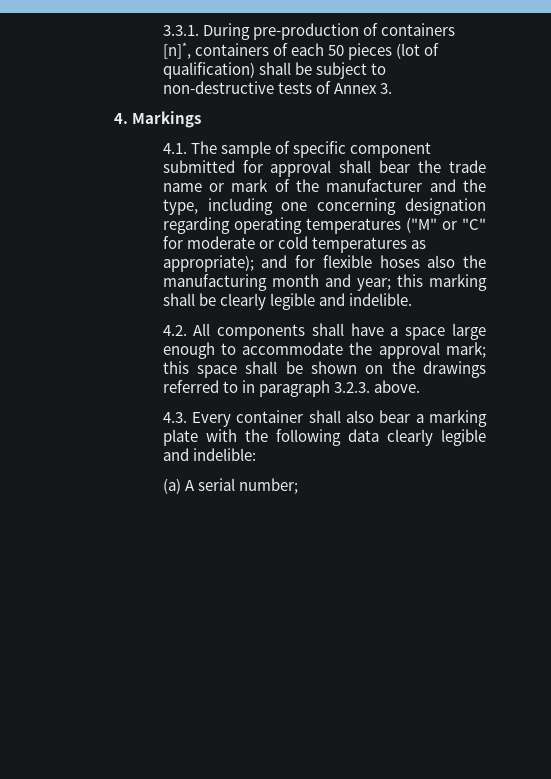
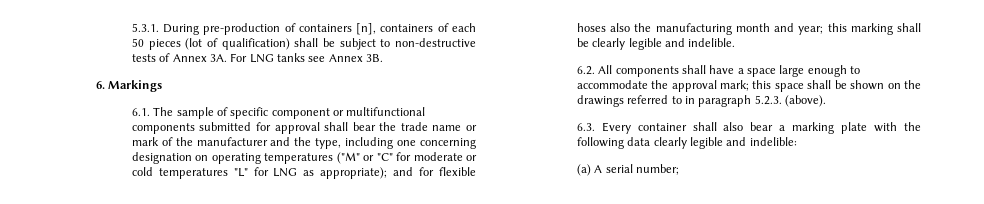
[162,25,199,36] 3.3.1. -> [131,23,159,32] 5.3.1.
[162,42,191,59] [n]*, -> [356,23,377,35] [n],
[379,83,392,94] [113,113,128,124] 3. // 4. -> [209,53,384,63] [95,81,105,89] 3A. For LNG tanks see Annex 3B. // 6.
[162,143,187,154] 4.1. -> [131,108,150,116] 6.1.
(431, 150) none -> [333,107,426,116] [131,123,195,134] or multifunctional components
[162,217,230,234] regarding -> [195,155,209,161] on
(407, 245) none -> [233,167,298,177] "L" for LNG
[162,325,187,336] 4.2. -> [576,66,595,75] 6.2.
[333,380,420,393] [162,412,187,423] 3.2.3. above. // 4.3. -> [754,95,827,107] [576,123,595,131] 5.2.3. (above). // 6.3.

